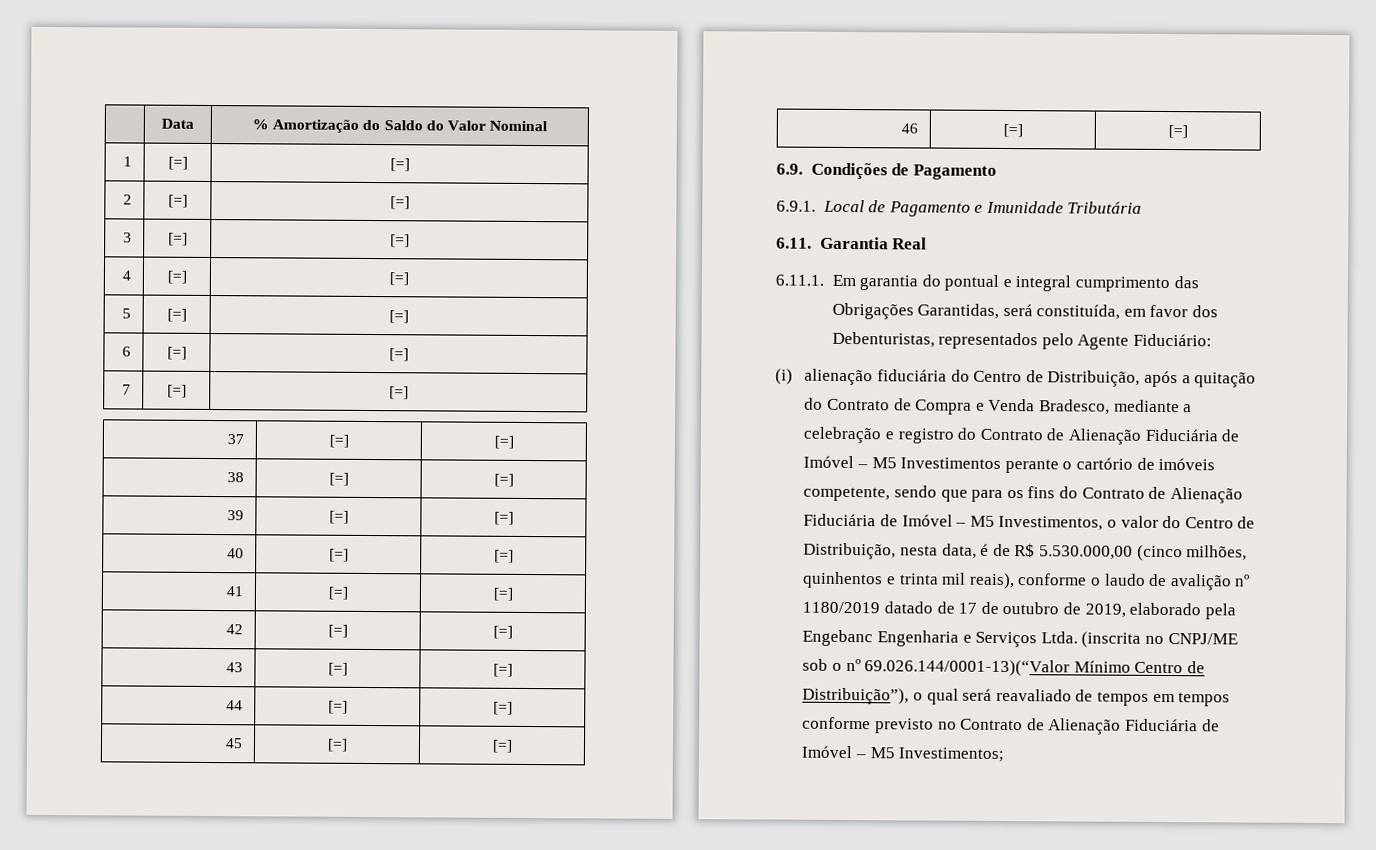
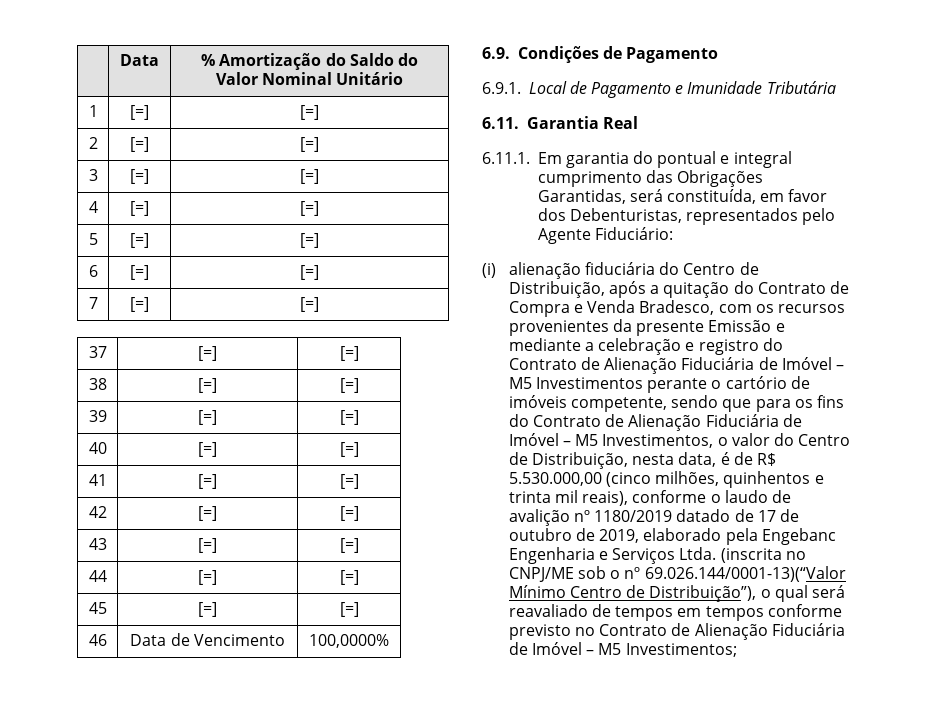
(549, 126) none -> [336,72,404,85] Unitário
[1002,123,1023,138] [1167,125,1188,139] [=] | [=] -> [130,633,285,646] [309,634,389,648] Data de Vencimento | 100,0000%
(1110, 407) none -> [718,304,845,313] [508,319,785,336] com os recursos provenientes da presente Emissão e

